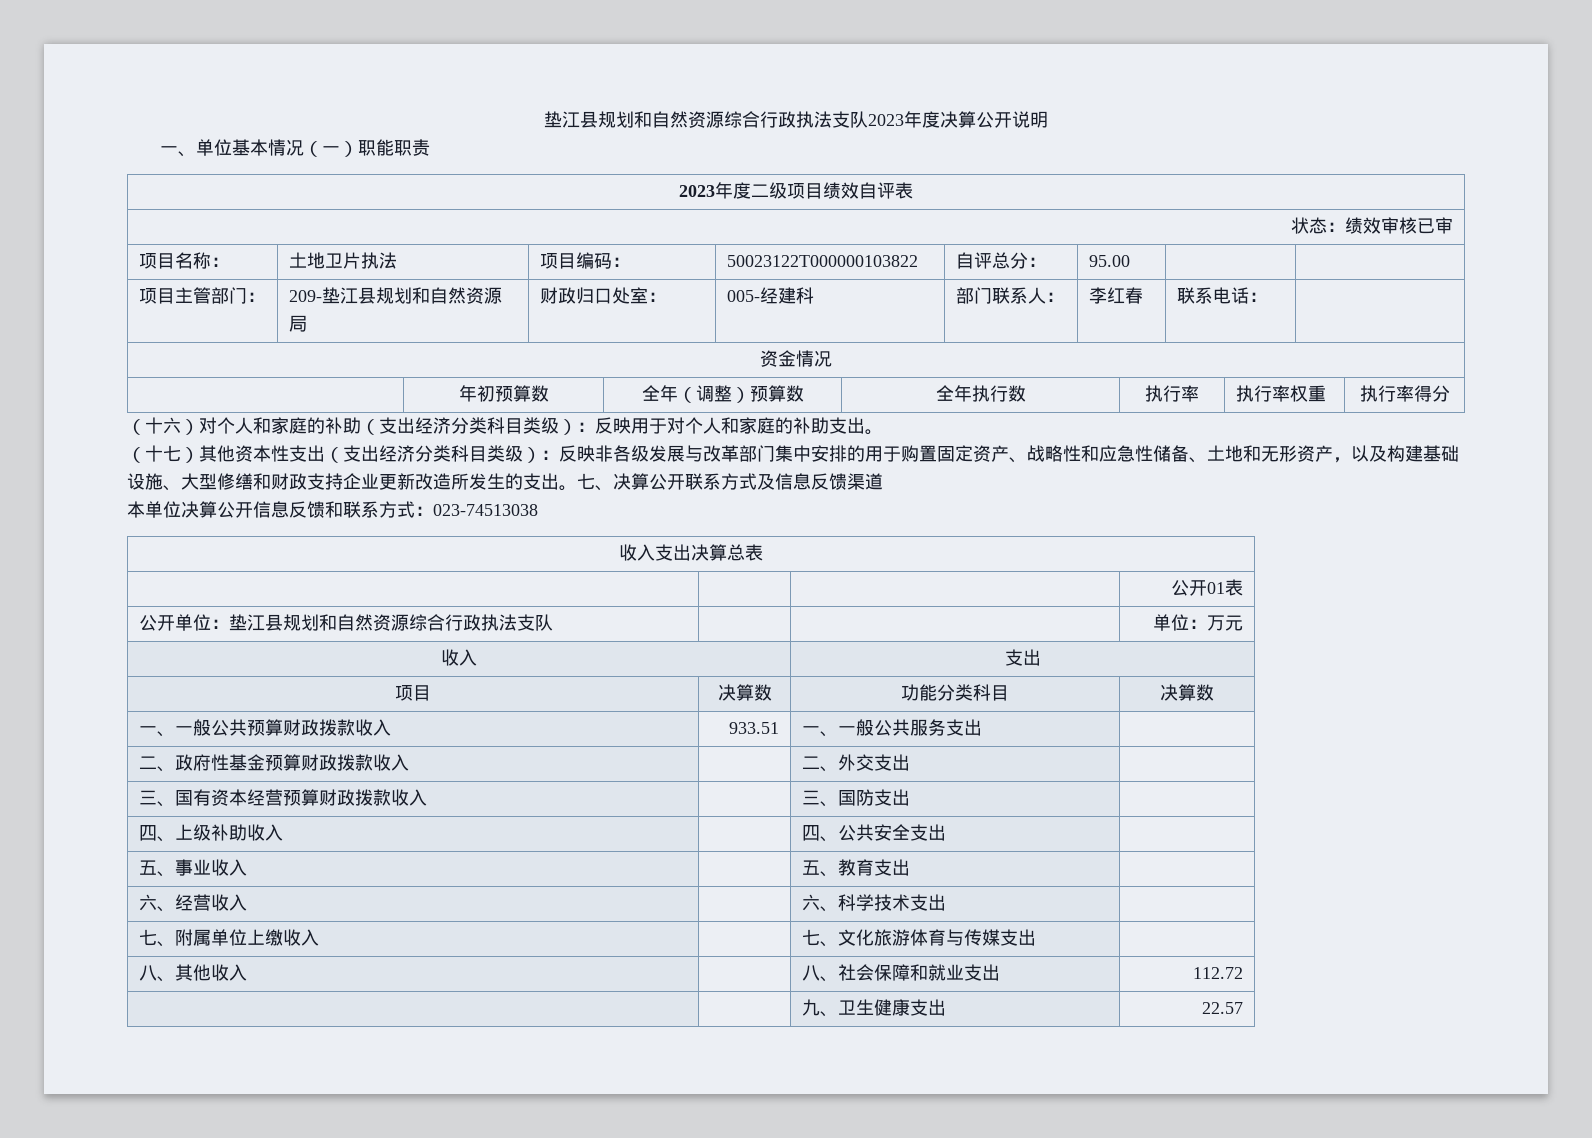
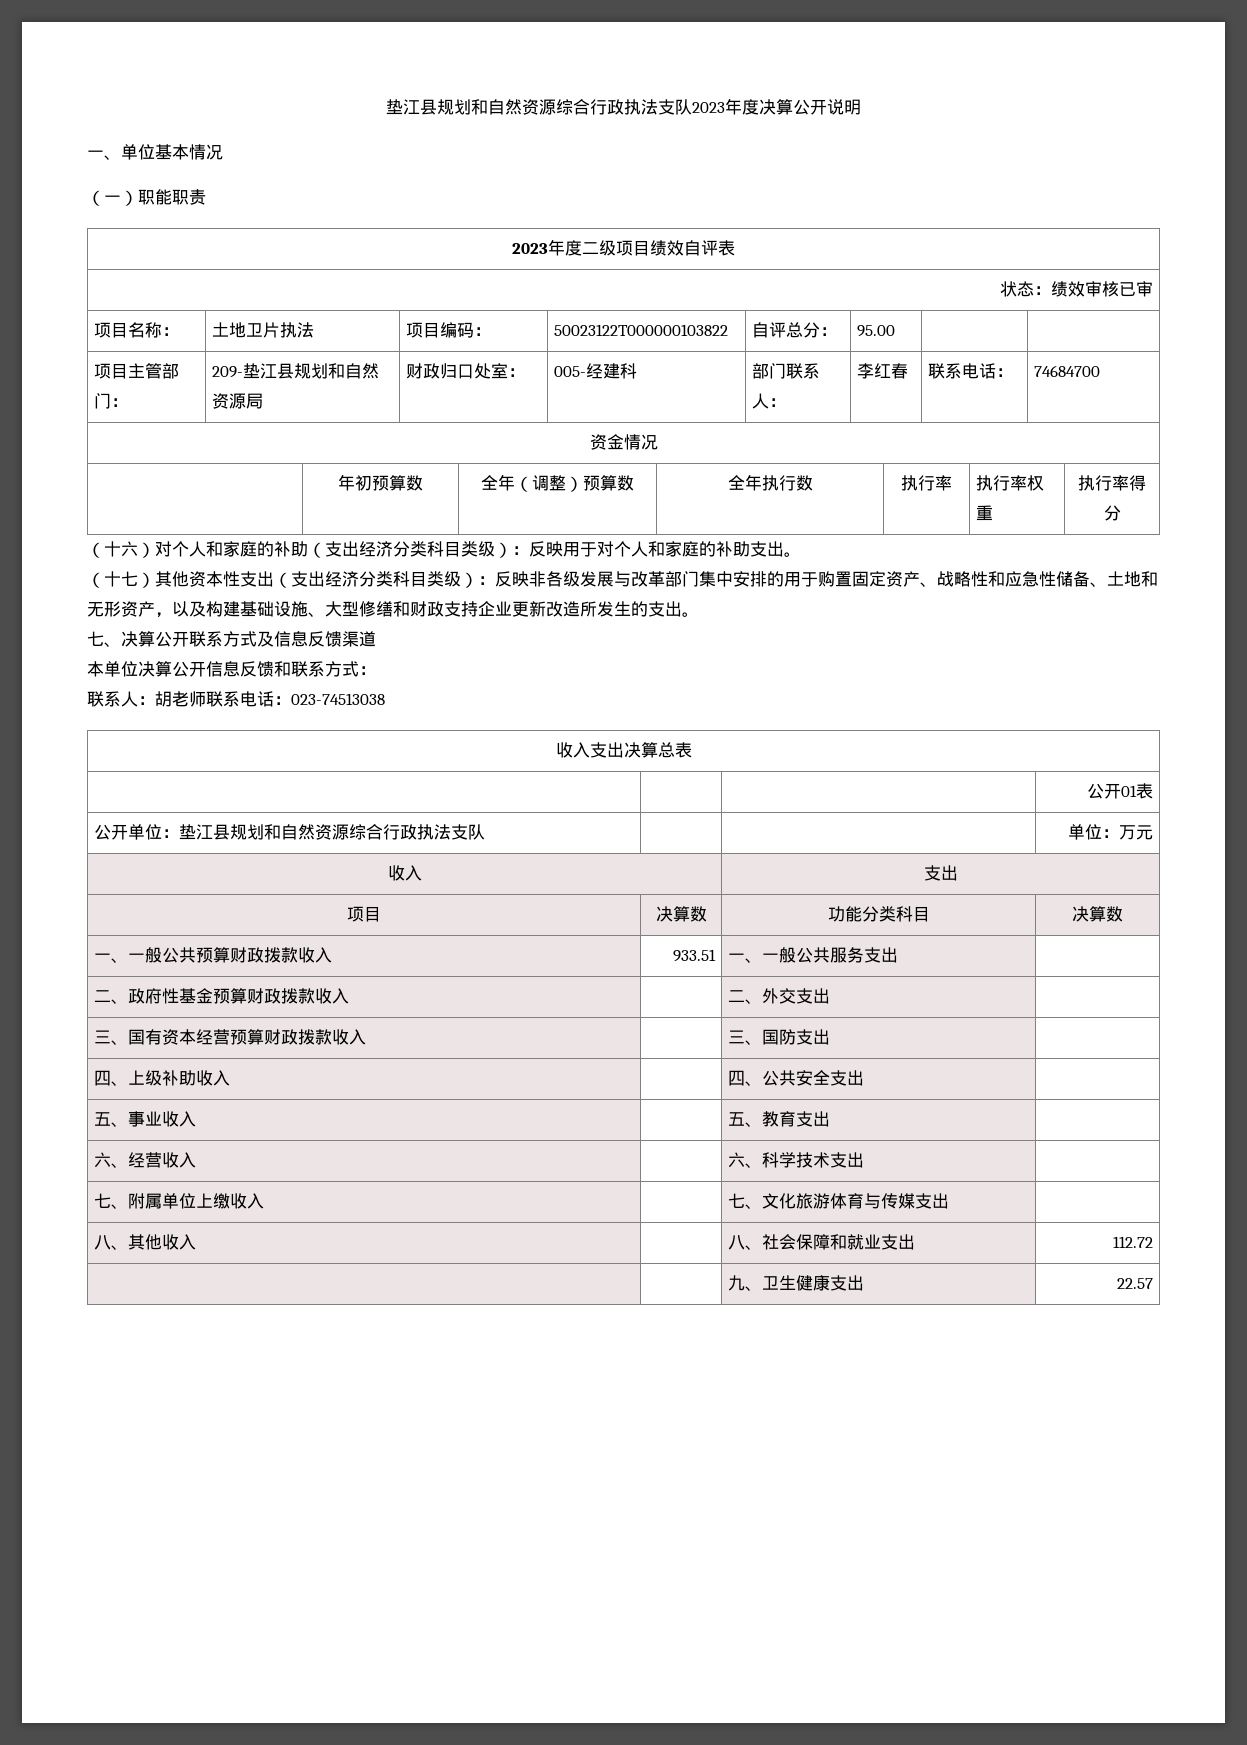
(305, 147) none -> (223, 152) //
(1268, 297) none -> [1034,365,1101,377] 74684700
(577, 488) none -> (699, 614) //
(433, 511) none -> [87,691,291,707] // 联系人：胡老师联系电话：

